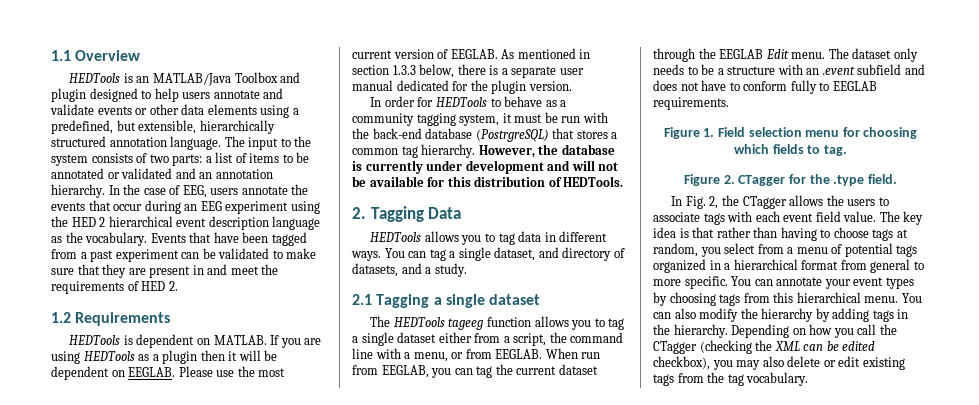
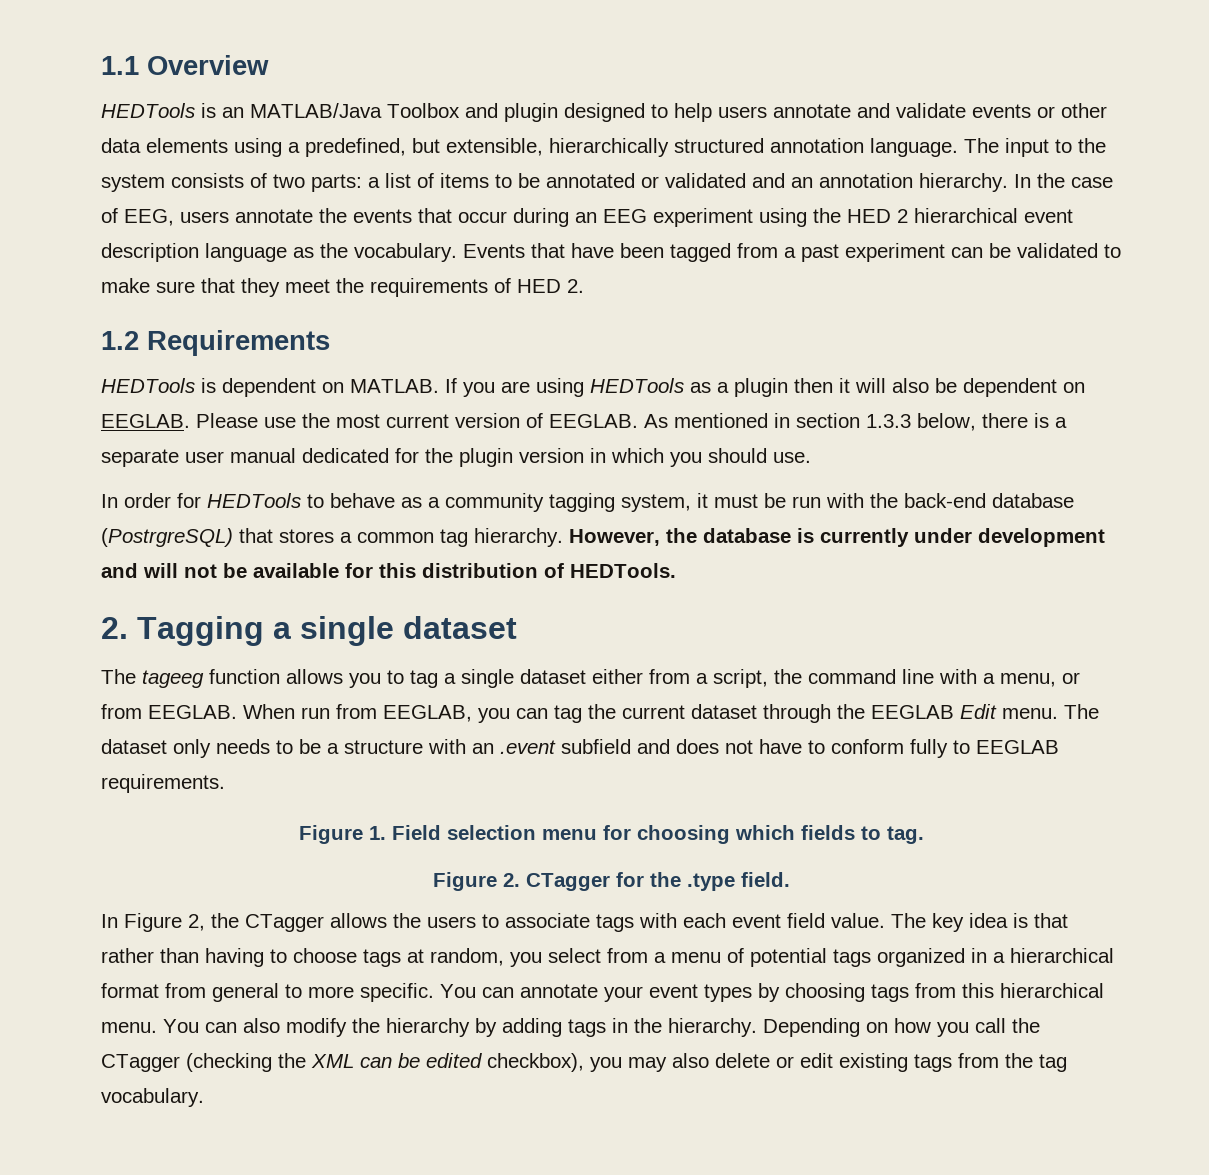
[128,264,228,278] are present in and -> (280, 287) none
(261, 355) none -> [892,378,929,393] also
[528,81,572,91] version. -> [519,448,811,467] version in which you should use.
[428,207,462,219] [370,231,608,245] [351,247,625,261] [352,263,467,277] [352,294,430,308] Data // HEDTools allows you to tag data in different ways. You can tag a single dataset, and directory of datasets, and a study. // 2.1 Tagging -> (264, 631) none
[393,317,445,327] HEDTools -> (136, 676) none
[685,196,706,209] Fig. -> [124,913,182,932] Figure

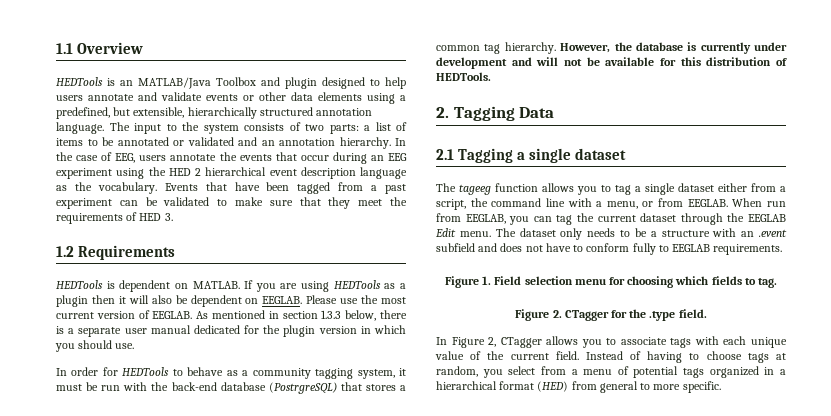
[567,279,584,293] 2. -> [164,213,173,221] 3.
(264, 631) none -> [519,107,555,118] [436,148,514,163] Data // 2.1 Tagging
[211,913,239,928] the -> (497, 342) none
[393,913,476,928] the users -> [581,339,602,348] you
[732,913,1068,932] [101,948,199,963] event field value. The key idea is that rather than -> [751,337,787,348] [435,351,642,360] unique value of the current field. Instead of
(159, 990) none -> [537,381,569,392] (HED)
[440,983,1104,1002] [101,1018,1040,1037] [101,1053,1067,1072] [101,1088,204,1107] You can annotate your event types by choosing tags from this hierarchical menu. You can also modify the hierarchy by adding tags in the hierarchy. Depending on how you call the CTagger (checking the XML can be edited checkbox), you may also delete or edit existing tags from the tag vocabulary. -> (721, 387) none

